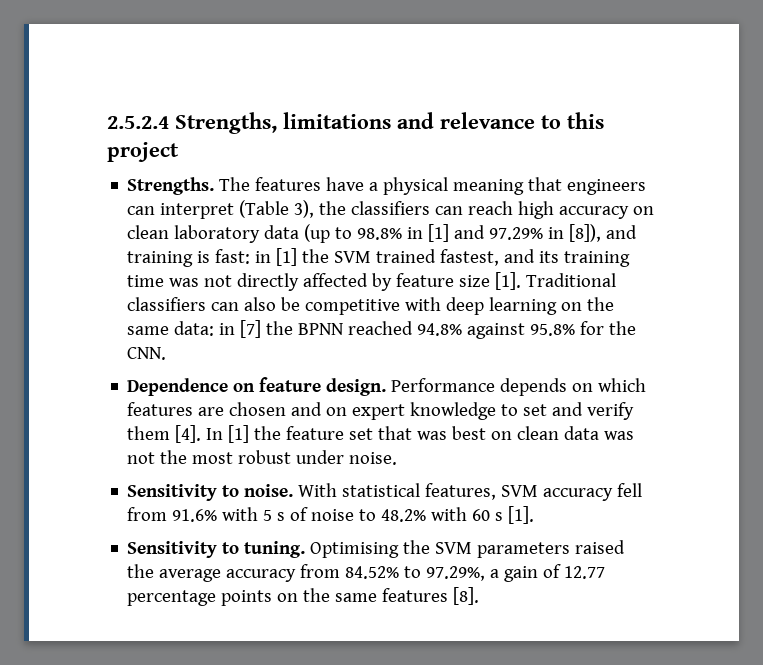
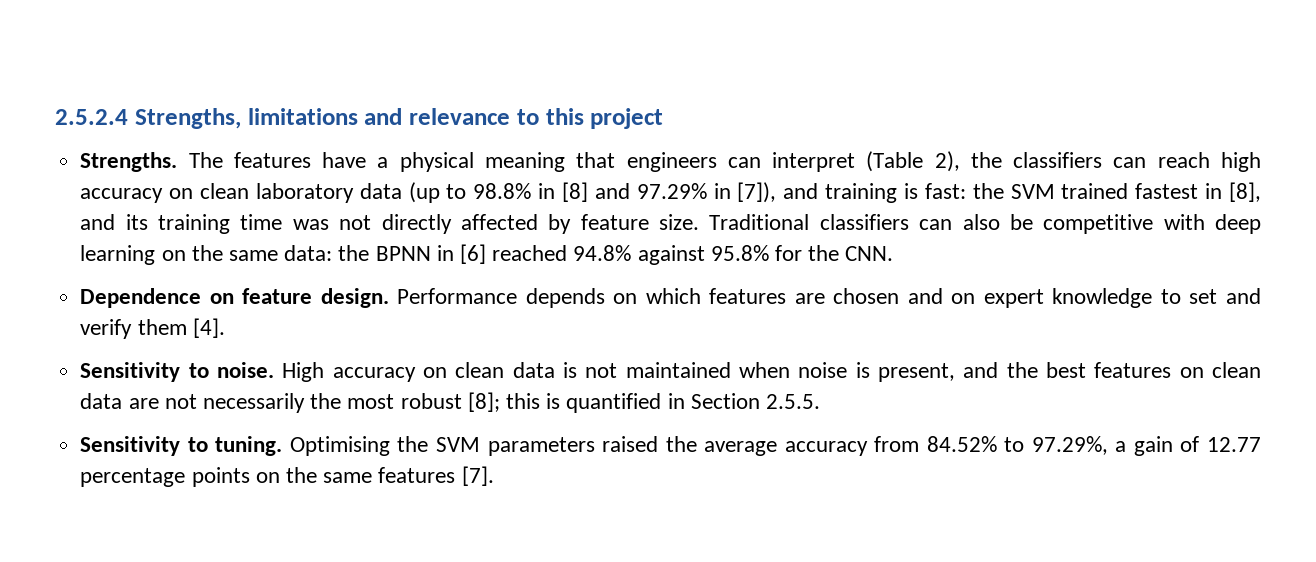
[294,200,315,218] 3), -> [934,151,960,172] 2),
[428,224,450,242] [1] -> [562,182,589,202] [8]
[569,224,602,242] [8]), -> [737,182,777,203] [7]),
[255,248,298,266] in [1] -> (966, 191) none
[440,249,500,266] fastest, -> [1135,182,1262,202] fastest in [8],
[459,272,522,290] size [1]. -> [659,214,700,230] size.
[219,320,344,338] in [7] the BPNN -> [338,244,486,264] the BPNN in [6]
[206,425,635,443] [127,450,398,465] [127,483,643,501] [127,506,535,524] In [1] the feature set that was best on clean data was not the most robust under noise. // Sensitivity to noise. With statistical features, SVM accuracy fell from 91.6% with 5 s of noise to 48.2% with 60 s [1]. -> [80,362,1262,382] [80,392,821,413] // Sensitivity to noise. High accuracy on clean data is not maintained when noise is present, and the best features on clean data are not necessarily the most robust [8]; this is quantified in Section 2.5.5.
[453,587,480,605] [8]. -> [461,466,494,486] [7].

